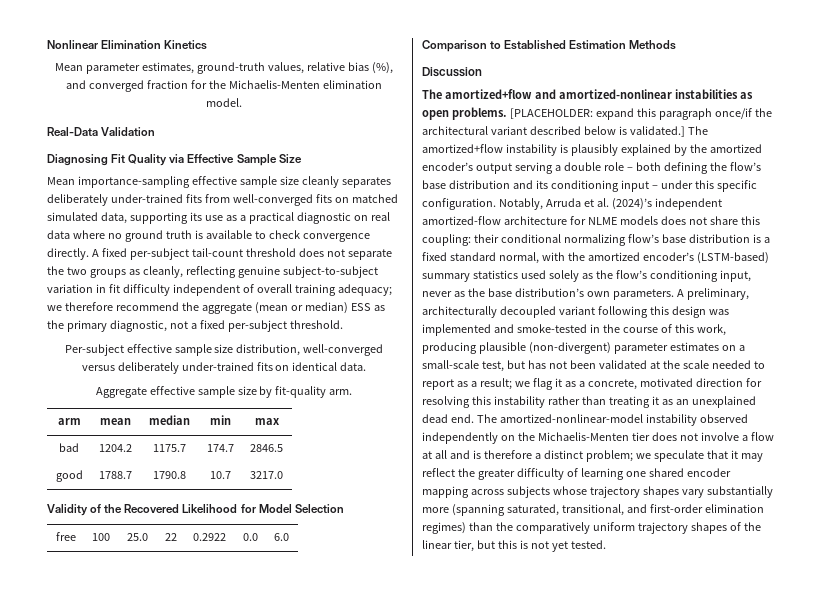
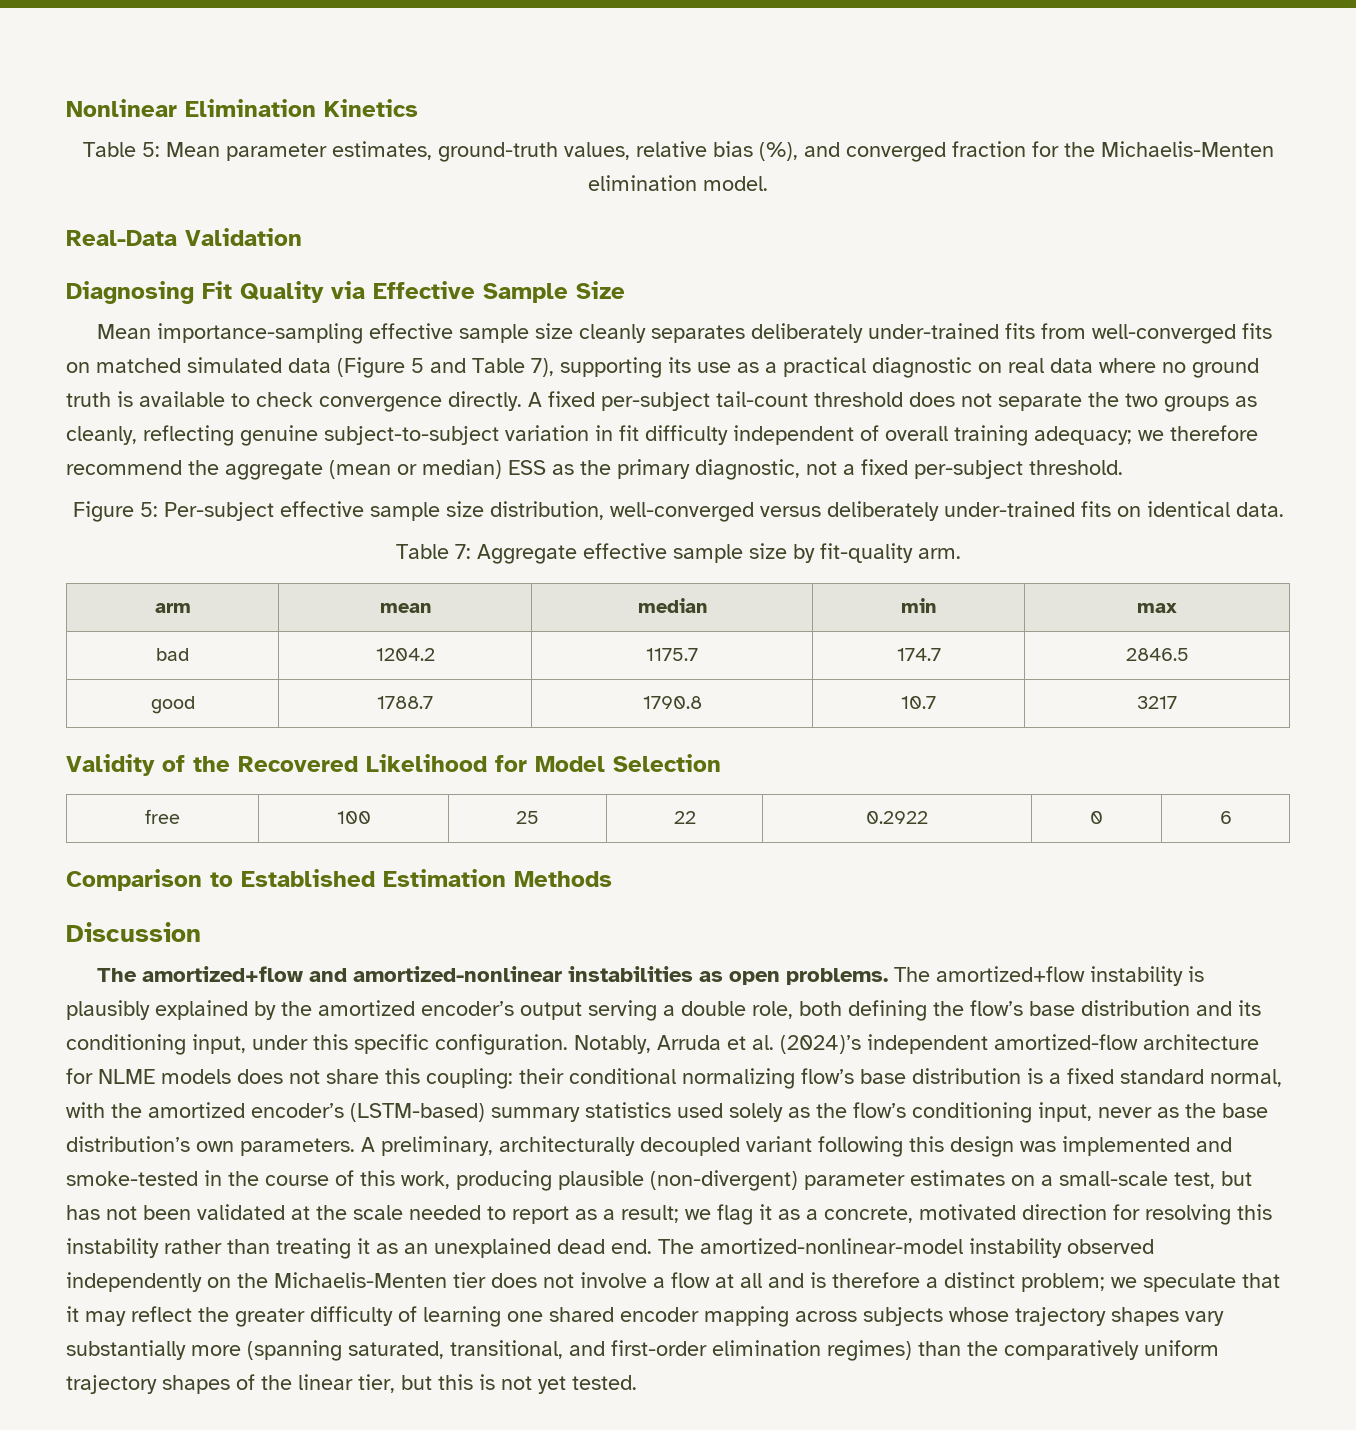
(208, 45) none -> [82,142,160,157] Table 5:
[100,212,127,224] data, -> [288,357,554,378] data (Figure 5 and Table 7),
(343, 324) none -> [72,501,158,522] Figure 5:
(367, 366) none -> [395,544,471,559] Table 7:
[250,471,283,479] 3217.0 -> [1137,696,1177,709] 3217
[127,533,148,541] 25.0 -> [516,811,539,824] 25
[243,533,258,541] [273,533,289,541] 0.0 | 6.0 -> [1090,811,1103,824] [1219,811,1232,824] 0 | 6
[509,108,772,120] [422,126,685,137] [PLACEHOLDER: expand this paragraph once/if the architectural variant described below is validated.] -> (889, 976) none
[603,162,633,171] role – -> [752,1001,793,1019] role,
[620,180,658,192] input – -> [192,1034,246,1054] input,

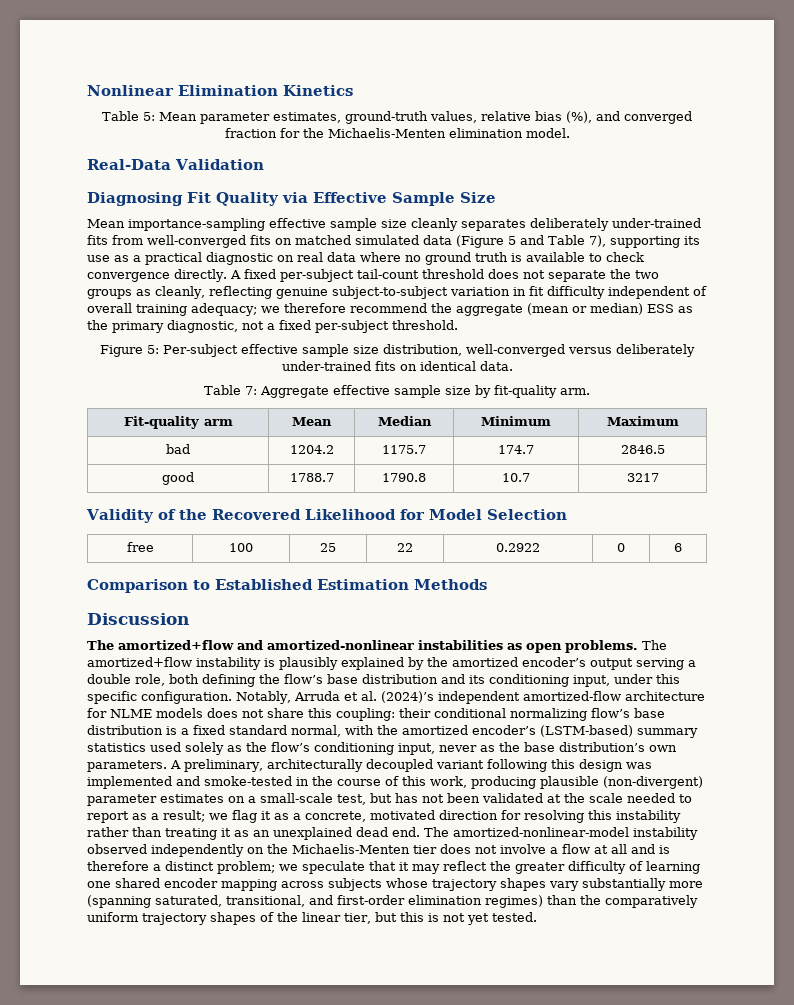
(961, 553) none -> [123,416,199,429] Fit-quality
[379,603,431,613] [637,598,707,613] [901,598,936,613] [1137,603,1177,613] mean | median | min | max -> [292,417,332,426] [377,416,432,426] [481,416,551,426] [606,416,679,426] Mean | Median | Minimum | Maximum

